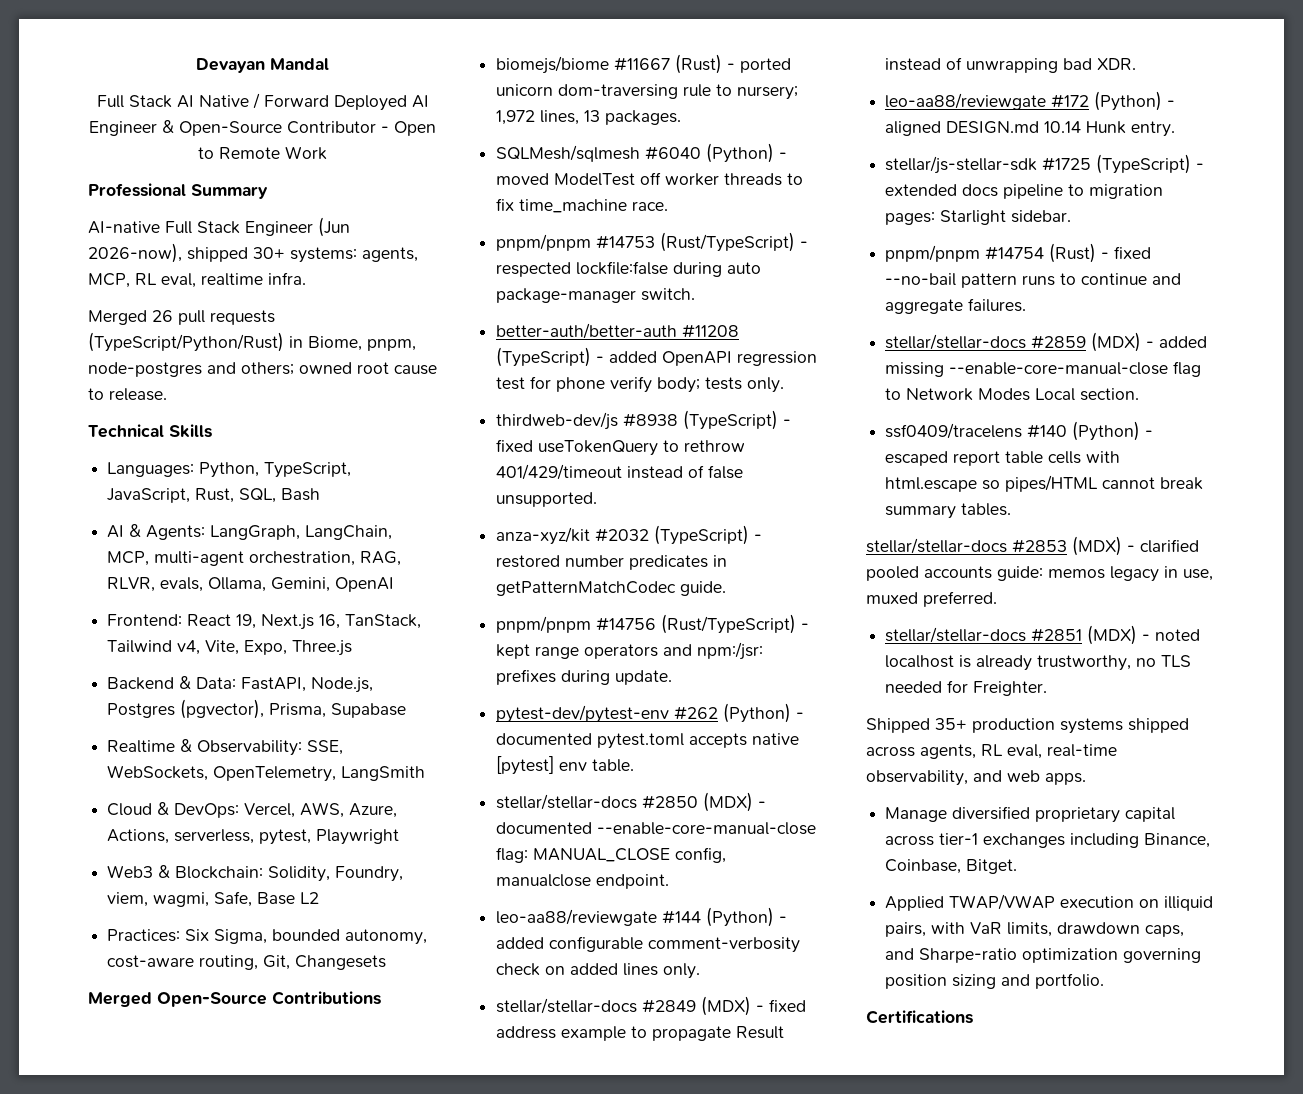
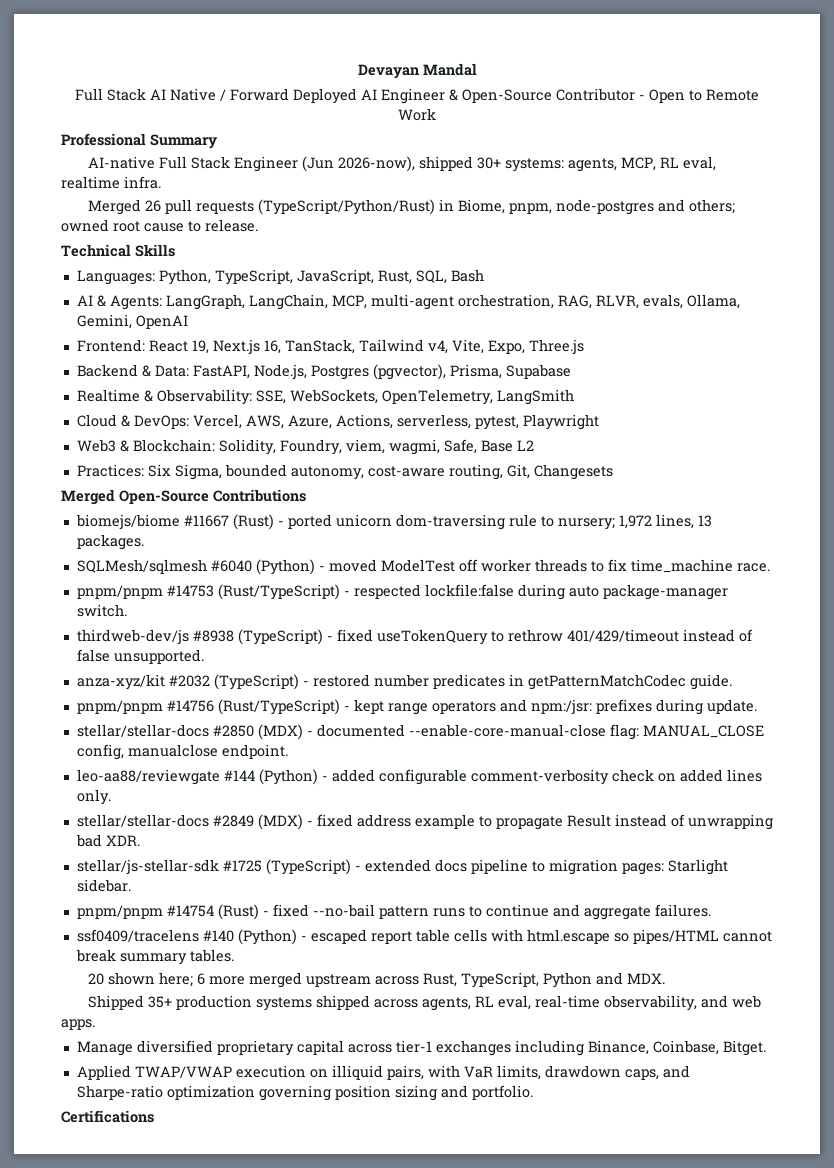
[496,323,740,339] [496,347,818,367] [496,376,785,393] // better-auth/better-auth #11208 (TypeScript) - added OpenAPI regression test for phone verify body; tests only. -> (127, 610) none
[496,703,805,723] [496,733,800,749] [496,756,635,775] // pytest-dev/pytest-env #262 (Python) - documented pytest.toml accepts native [pytest] env table. -> (757, 706) none
[885,91,1176,111] [885,121,1176,137] // leo-aa88/reviewgate #172 (Python) - aligned DESIGN.md 10.14 Hunk entry. -> (140, 840) none
[885,332,1208,352] [885,361,1202,377] [885,388,1140,401] // stellar/stellar-docs #2859 (MDX) - added missing --enable-core-manual-close flag to Network Modes Local section. -> (711, 910) none
[866,536,1199,556] [866,566,1213,582] [866,591,997,607] [885,625,1201,645] [885,655,1192,671] [885,680,1048,696] stellar/stellar-docs #2853 (MDX) - clarified pooled accounts guide: memos legacy in use, muxed preferred. // stellar/stellar-docs #2851 (MDX) - noted localhost is already trustworthy, no TLS needed for Freighter. -> [87,972,665,988] 20 shown here; 6 more merged upstream across Rust, TypeScript, Python and MDX.

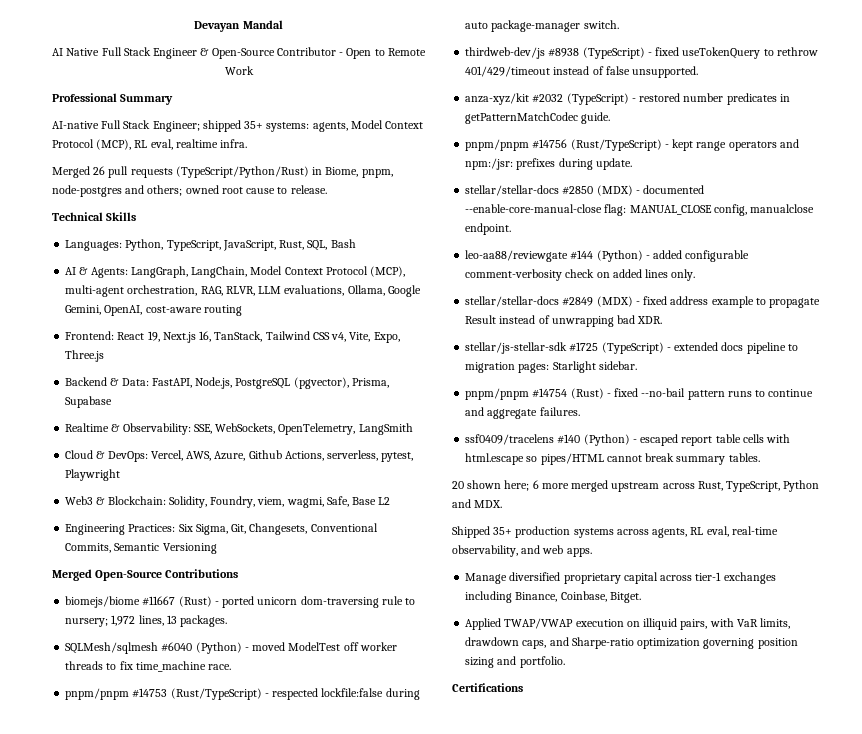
[75,88,377,104] Full Stack AI Native / Forward Deployed AI -> [52,47,151,56] AI Native Full Stack
[233,156,656,172] Engineer (Jun 2026-now), shipped 30+ systems: agents, MCP, -> [152,120,424,132] [52,139,132,150] Engineer; shipped 35+ systems: agents, Model Context Protocol (MCP),
[331,294,740,310] [76,314,188,329] MCP, multi-agent orchestration, RAG, RLVR, evals, Ollama, Gemini, OpenAI -> [250,266,406,277] [65,285,421,297] [65,305,242,316] Model Context Protocol (MCP), multi-agent orchestration, RAG, RLVR, LLM evaluations, Ollama, Google Gemini, OpenAI, cost-aware routing
(424, 345) none -> [312,332,330,340] CSS
[310,365,369,380] Postgres -> [235,378,291,389] PostgreSQL
(332, 422) none -> [248,450,282,459] Github
(534, 445) none -> [65,524,126,535] Engineering
[224,464,613,480] bounded autonomy, cost-aware routing, Git, Changesets -> [231,523,378,535] [65,543,217,554] Git, Changesets, Conventional Commits, Semantic Versioning
[315,995,370,1010] shipped -> (614, 533) none

